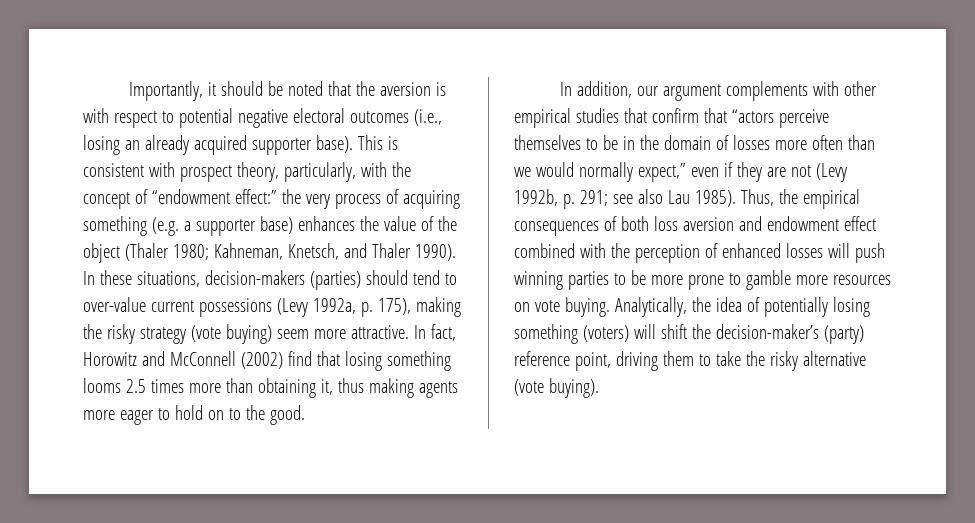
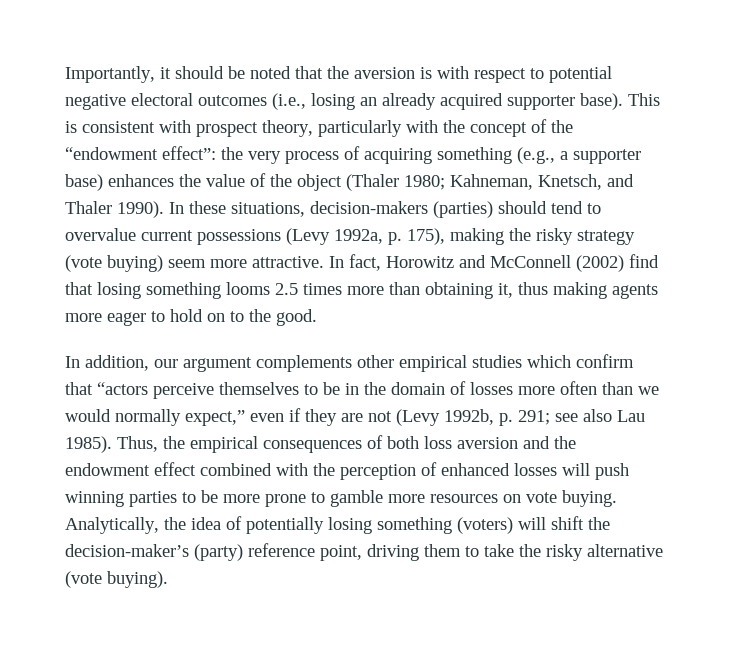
[283,162,356,182] particularly, -> [318,120,402,137] particularly
[151,189,277,204] “endowment effect:” -> [551,120,573,133] [65,146,216,160] the “endowment effect”:
[151,217,179,236] (e.g. -> [517,147,555,164] (e.g.,
[83,297,146,312] over-value -> [65,228,136,241] overvalue
[812,81,839,96] with -> (352, 363) none
[623,108,647,123] that -> [527,355,571,368] which
(762, 223) none -> [554,436,576,449] the

